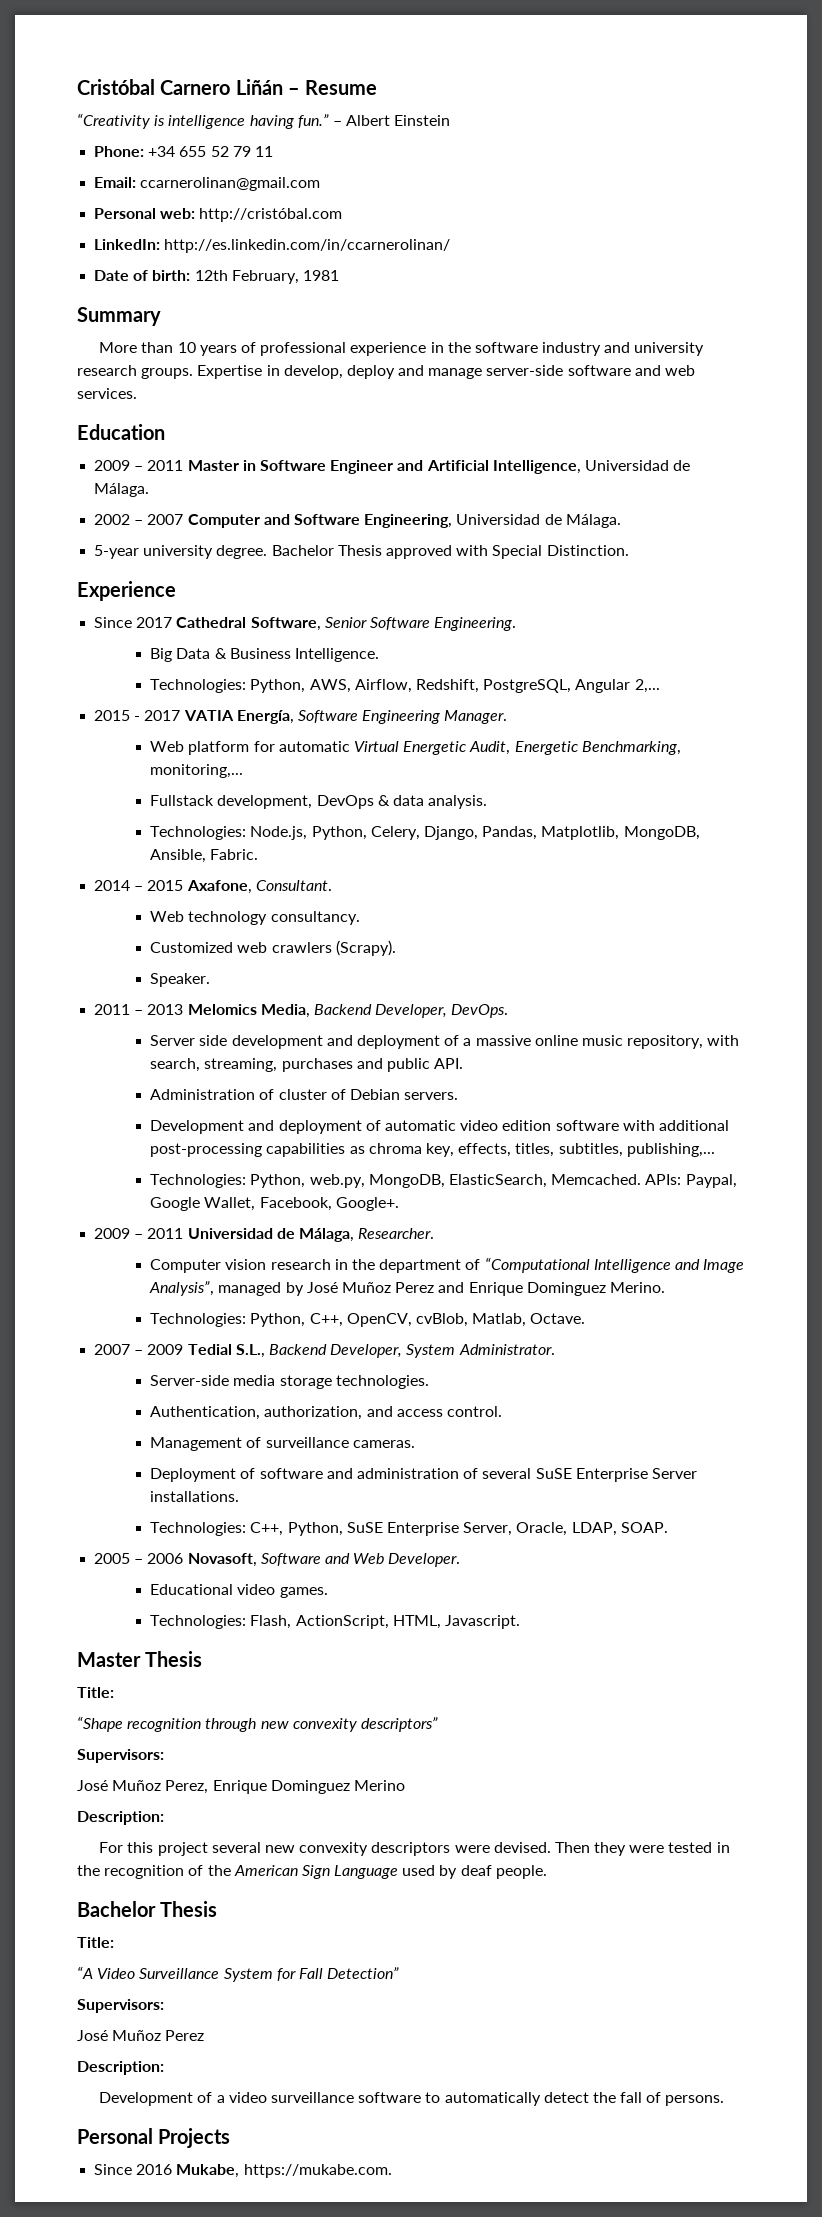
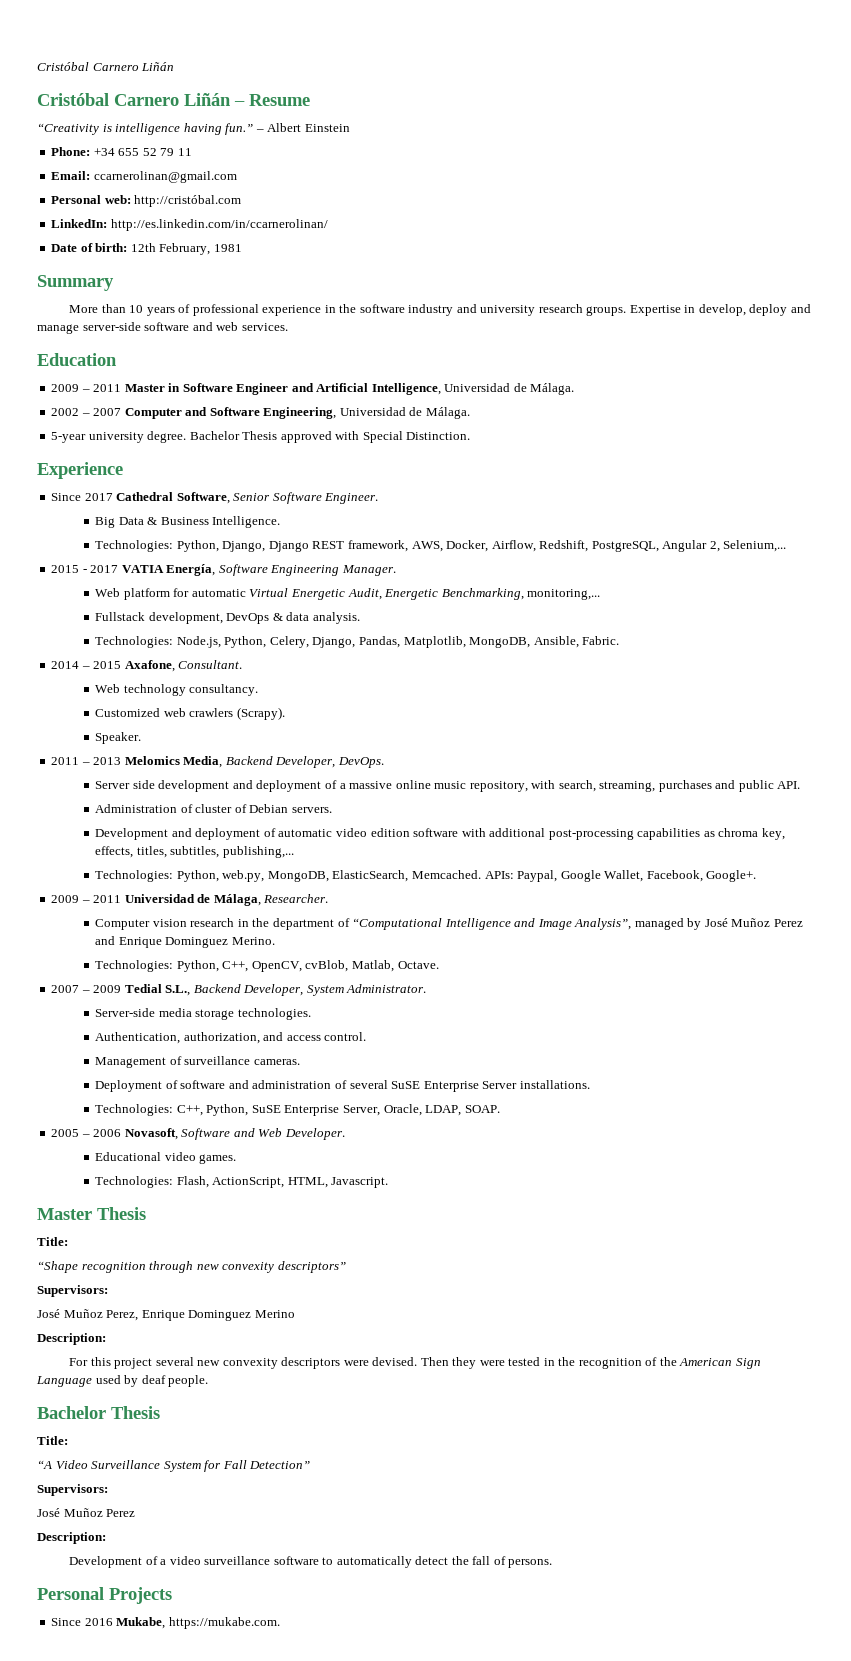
[77,79,283,95] Cristóbal Carnero Liñán -> [37,62,175,71] [37,93,231,106] Cristóbal Carnero Liñán // Cristóbal Carnero Liñán
[434,617,517,631] Engineering. -> [324,493,379,504] Engineer.
[309,679,351,693] AWS, -> [222,540,489,552] Django, Django REST framework, AWS, Docker,
[634,679,660,693] 2,... -> [709,540,787,552] 2, Selenium,...

